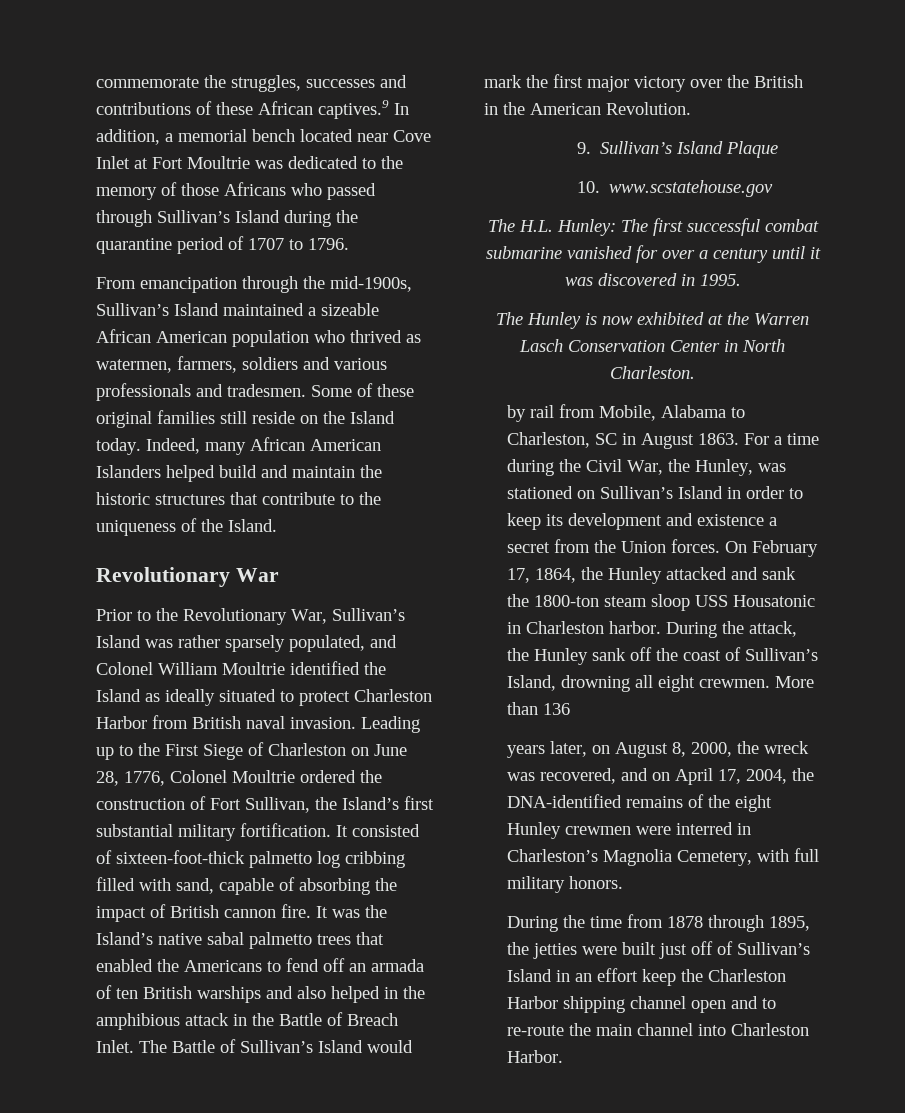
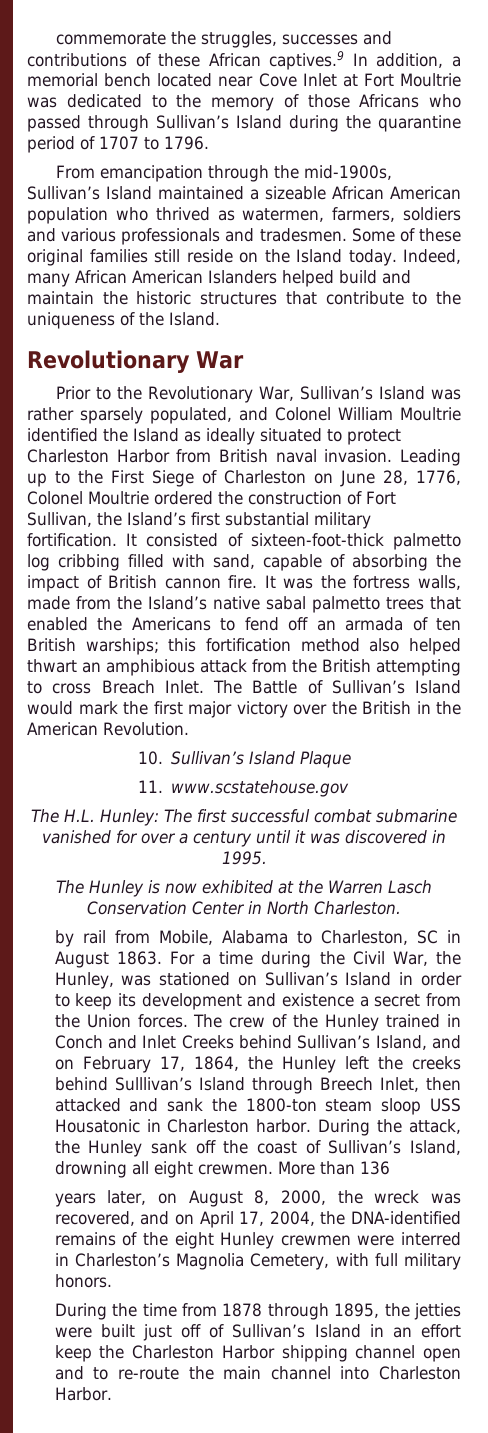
(387, 911) none -> [353,575,461,590] [27,596,142,610] fortress walls, made from the
[197,986,425,1003] [96,1012,343,1030] warships and also helped in the amphibious attack in the Battle of -> [85,638,462,655] [27,659,461,676] [27,681,92,694] warships; this fortification method also helped thwart an amphibious attack from the British attempting to cross
[577,142,592,154] 9. -> [137,751,163,765] 10.
[577,181,601,193] 10. -> [137,780,163,793] 11.
[725,541,748,553] On -> [193,1014,461,1031] [54,1035,462,1050] [54,1059,74,1070] The crew of the Hunley trained in Conch and Inlet Creeks behind Sullivan’s Island, and on
(663, 575) none -> [344,1056,462,1070] [54,1077,462,1094] left the creeks behind Sulllivan’s Island through Breech Inlet, then

